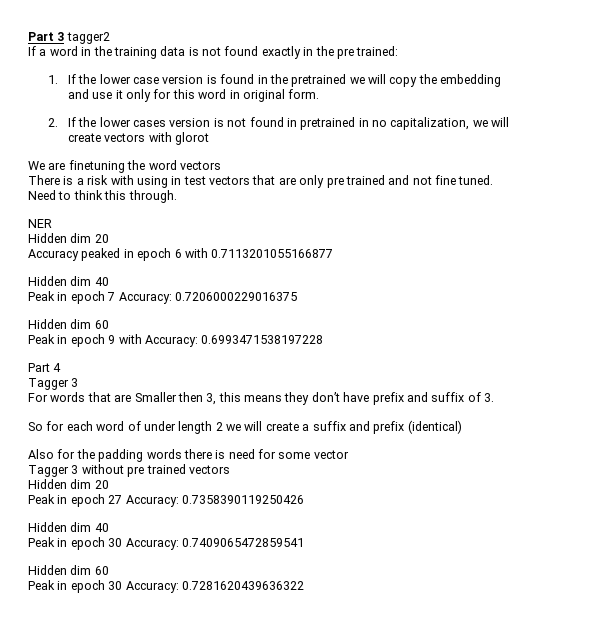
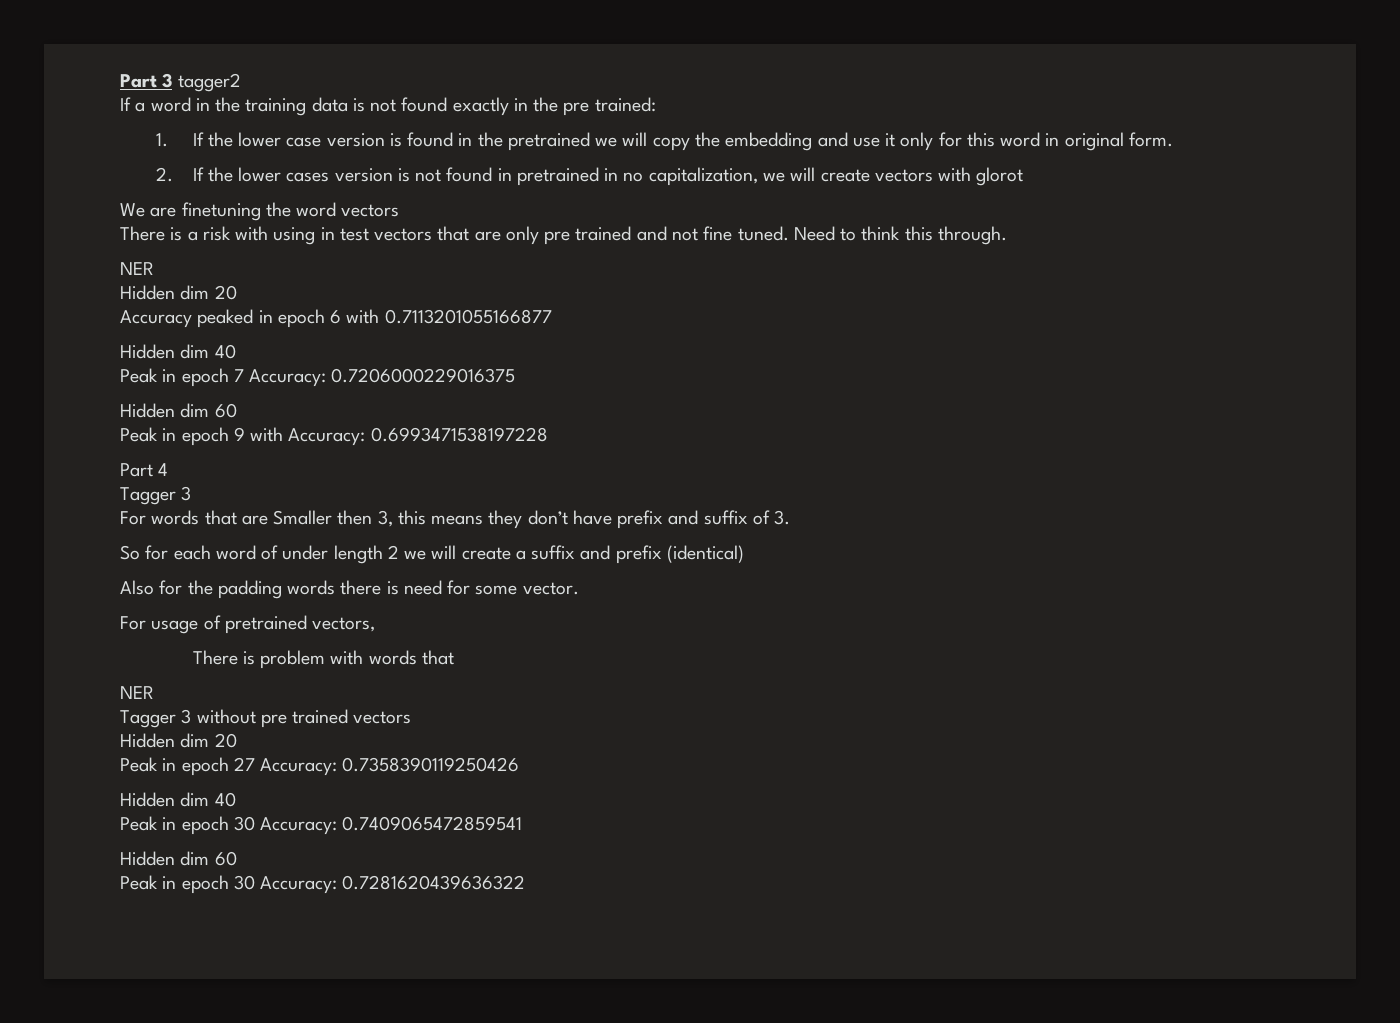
[313,450,349,459] vector -> [522,582,579,595] [120,615,376,634] [192,650,454,669] [120,686,154,699] vector. // For usage of pretrained vectors, // There is problem with words that // NER

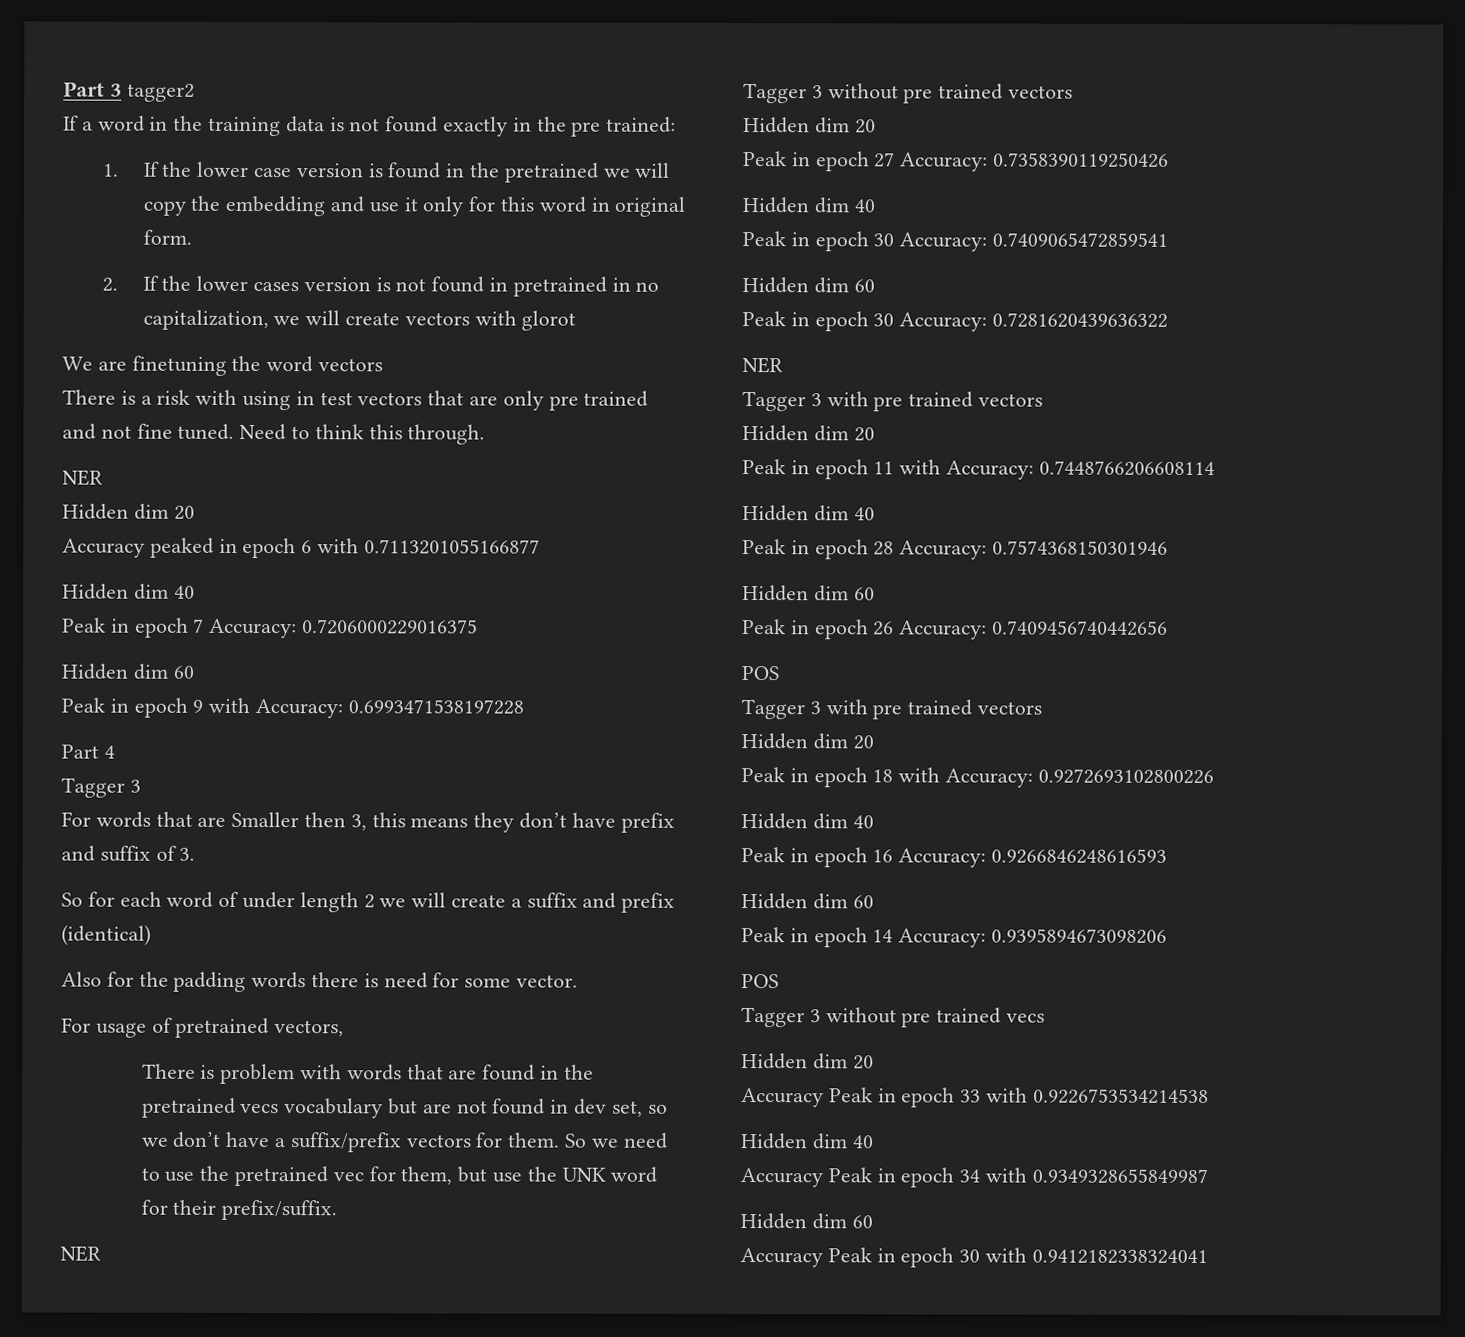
(454, 657) none -> [448,1064,594,1081] [141,1097,668,1119] [140,1131,668,1153] [140,1165,658,1187] [140,1199,338,1221] are found in the pretrained vecs vocabulary but are not found in dev set, so we don’t have a suffix/prefix vectors for them. So we need to use the pretrained vec for them, but use the UNK word for their prefix/suffix.
(526, 882) none -> [742,357,783,374] [742,391,1044,412] [742,425,875,442] [742,459,1215,480] [742,505,875,522] [742,539,1169,560] [742,585,875,602] [742,619,1169,640] [741,666,780,681] [741,699,1043,720] [741,733,874,750] [741,767,1214,788] [741,813,874,830] [741,847,1168,868] [741,893,874,910] [741,927,1168,948] [741,974,779,989] [741,1007,1046,1028] [741,1053,874,1070] [741,1087,1209,1108] [740,1133,874,1150] [740,1167,1208,1188] [740,1213,873,1230] [740,1247,1208,1268] // NER // Tagger 3 with pre trained vectors // Hidden dim 20 // Peak in epoch 11 with Accuracy: 0.7448766206608114 // Hidden dim 40 // Peak in epoch 28 Accuracy: 0.7574368150301946 // Hidden dim 60 // Peak in epoch 26 Accuracy: 0.7409456740442656 // POS // Tagger 3 with pre trained vectors // Hidden dim 20 // Peak in epoch 18 with Accuracy: 0.9272693102800226 // Hidden dim 40 // Peak in epoch 16 Accuracy: 0.9266846248616593 // Hidden dim 60 // Peak in epoch 14 Accuracy: 0.9395894673098206 // POS // Tagger 3 without pre trained vecs // Hidden dim 20 // Accuracy Peak in epoch 33 with 0.9226753534214538 // Hidden dim 40 // Accuracy Peak in epoch 34 with 0.9349328655849987 // Hidden dim 60 // Accuracy Peak in epoch 30 with 0.9412182338324041

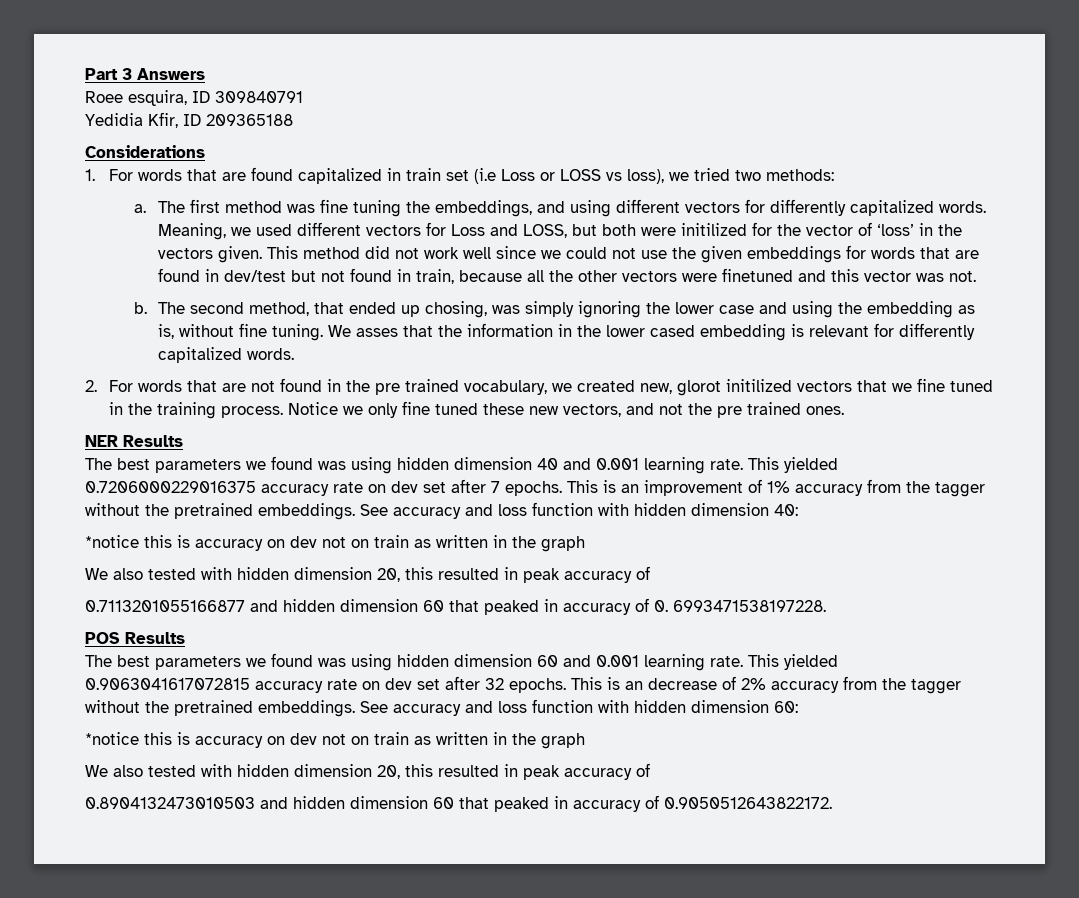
[126,83,195,102] [63,115,677,137] [103,161,671,183] [142,195,686,217] [142,229,192,245] [102,275,660,297] [142,309,577,331] [62,355,384,376] [62,389,649,411] [62,423,486,445] [62,469,103,486] [62,503,195,520] [62,537,540,559] [62,583,195,600] [62,617,479,639] [61,663,195,680] [61,697,524,719] [61,744,115,759] [61,777,141,798] [61,811,675,833] [61,845,196,862] [61,891,676,913] [61,924,151,946] [61,971,579,992] [61,1017,345,1039] [141,1063,342,1085] tagger2 // If a word in the training data is not found exactly in the pre trained: // 1. If the lower case version is found in the pretrained we will copy the embedding and use it only for this word in original form. // 2. If the lower cases version is not found in pretrained in no capitalization, we will create vectors with glorot // We are finetuning the word vectors // There is a risk with using in test vectors that are only pre trained and not fine tuned. Need to think this through. // NER // Hidden dim 20 // Accuracy peaked in epoch 6 with 0.7113201055166877 // Hidden dim 40 // Peak in epoch 7 Accuracy: 0.7206000229016375 // Hidden dim 60 // Peak in epoch 9 with Accuracy: 0.6993471538197228 // Part 4 // Tagger 3 // For words that are Smaller then 3, this means they don’t have prefix and suffix of 3. // So for each word of under length 2 we will create a suffix and prefix (identical) // Also for the padding words there is need for some vector. // For usage of pretrained vectors, // There is problem with -> [137,68,205,80] [85,90,303,106] [85,112,293,128] [85,145,205,158] [85,167,835,184] [133,199,987,217] [158,222,963,240] [158,245,867,263] Answers // Roee esquira, ID 309840791 // Yedidia Kfir, ID 209365188 // Considerations // 1. For words that are found capitalized in train set (i.e Loss or LOSS vs loss), we tried two methods: // a. The first method was fine tuning the embeddings, and using different vectors for differently capitalized words. Meaning, we used different vectors for Loss and LOSS, but both were initilized for the vector of ‘loss’ in the vectors given. This method did not work well since we could not use the given embeddings for
[563,1064,594,1080] [141,1097,668,1119] [140,1131,668,1153] [140,1165,658,1187] [140,1199,338,1221] [60,1245,101,1262] [743,83,1074,104] [743,117,876,134] [743,151,1170,172] [742,197,875,214] [742,231,1169,252] [742,277,875,294] [742,311,1169,332] [742,357,783,374] [742,391,1044,412] [742,425,875,442] [742,459,1215,480] [742,505,875,522] [742,539,1169,560] [742,585,875,602] [742,619,1169,640] [741,666,780,681] [741,699,1043,720] [741,733,874,750] [741,767,1214,788] [741,813,874,830] [741,847,1168,868] [741,893,874,910] [741,927,1168,948] [741,974,779,989] [741,1007,1046,1028] [741,1053,874,1070] [741,1087,1209,1108] [740,1133,874,1150] [740,1167,1208,1188] [740,1213,873,1230] [740,1247,1208,1268] the pretrained vecs vocabulary but are not found in dev set, so we don’t have a suffix/prefix vectors for them. So we need to use the pretrained vec for them, but use the UNK word for their prefix/suffix. // NER // Tagger 3 without pre trained vectors // Hidden dim 20 // Peak in epoch 27 Accuracy: 0.7358390119250426 // Hidden dim 40 // Peak in epoch 30 Accuracy: 0.7409065472859541 // Hidden dim 60 // Peak in epoch 30 Accuracy: 0.7281620439636322 // NER // Tagger 3 with pre trained vectors // Hidden dim 20 // Peak in epoch 11 with Accuracy: 0.7448766206608114 // Hidden dim 40 // Peak in epoch 28 Accuracy: 0.7574368150301946 // Hidden dim 60 // Peak in epoch 26 Accuracy: 0.7409456740442656 // POS // Tagger 3 with pre trained vectors // Hidden dim 20 // Peak in epoch 18 with Accuracy: 0.9272693102800226 // Hidden dim 40 // Peak in epoch 16 Accuracy: 0.9266846248616593 // Hidden dim 60 // Peak in epoch 14 Accuracy: 0.9395894673098206 // POS // Tagger 3 without pre trained vecs // Hidden dim 20 // Accuracy Peak in epoch 33 with 0.9226753534214538 // Hidden dim 40 // Accuracy Peak in epoch 34 with 0.9349328655849987 // Hidden dim 60 // Accuracy Peak in epoch 30 with 0.9412182338324041 -> [224,268,977,284] [133,301,976,318] [158,323,976,341] [158,347,295,363] [85,378,994,396] [109,401,845,419] [85,435,183,447] [85,456,838,474] [85,479,985,497] [85,502,798,520] [85,535,585,552] [85,566,650,583] [85,598,826,615] [85,632,185,644] [85,653,838,671] [85,676,961,694] [85,699,798,717] [85,732,585,749] [85,763,650,780] [85,795,832,812] dev/test but not found in train, because all the other vectors were finetuned and this vector was not. // b. The second method, that ended up chosing, was simply ignoring the lower case and using the embedding as is, without fine tuning. We asses that the information in the lower cased embedding is relevant for differently capitalized words. // 2. For words that are not found in the pre trained vocabulary, we created new, glorot initilized vectors that we fine tuned in the training process. Notice we only fine tuned these new vectors, and not the pre trained ones. // NER Results // The best parameters we found was using hidden dimension 40 and 0.001 learning rate. This yielded 0.7206000229016375 accuracy rate on dev set after 7 epochs. This is an improvement of 1% accuracy from the tagger without the pretrained embeddings. See accuracy and loss function with hidden dimension 40: // *notice this is accuracy on dev not on train as written in the graph // We also tested with hidden dimension 20, this resulted in peak accuracy of // 0.7113201055166877 and hidden dimension 60 that peaked in accuracy of 0. 6993471538197228. // POS Results // The best parameters we found was using hidden dimension 60 and 0.001 learning rate. This yielded 0.9063041617072815 accuracy rate on dev set after 32 epochs. This is an decrease of 2% accuracy from the tagger without the pretrained embeddings. See accuracy and loss function with hidden dimension 60: // *notice this is accuracy on dev not on train as written in the graph // We also tested with hidden dimension 20, this resulted in peak accuracy of // 0.8904132473010503 and hidden dimension 60 that peaked in accuracy of 0.9050512643822172.

